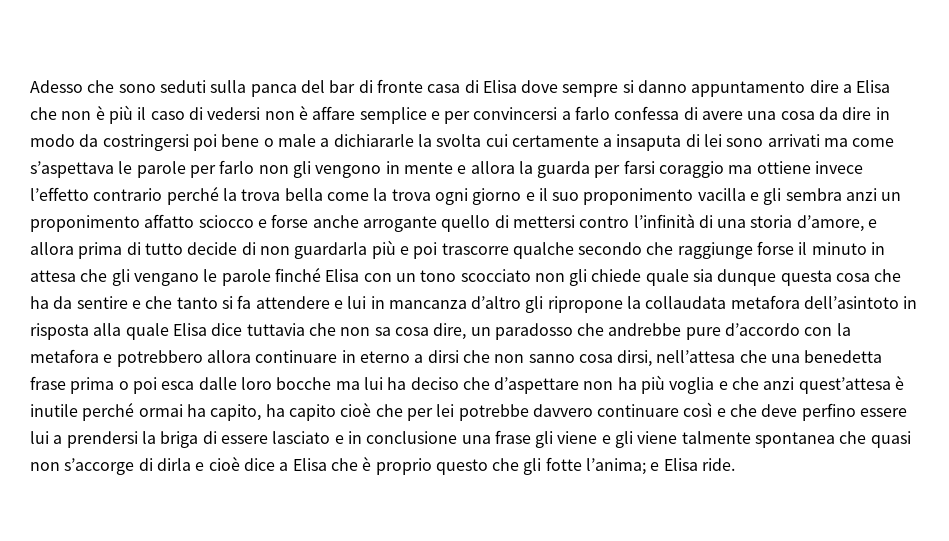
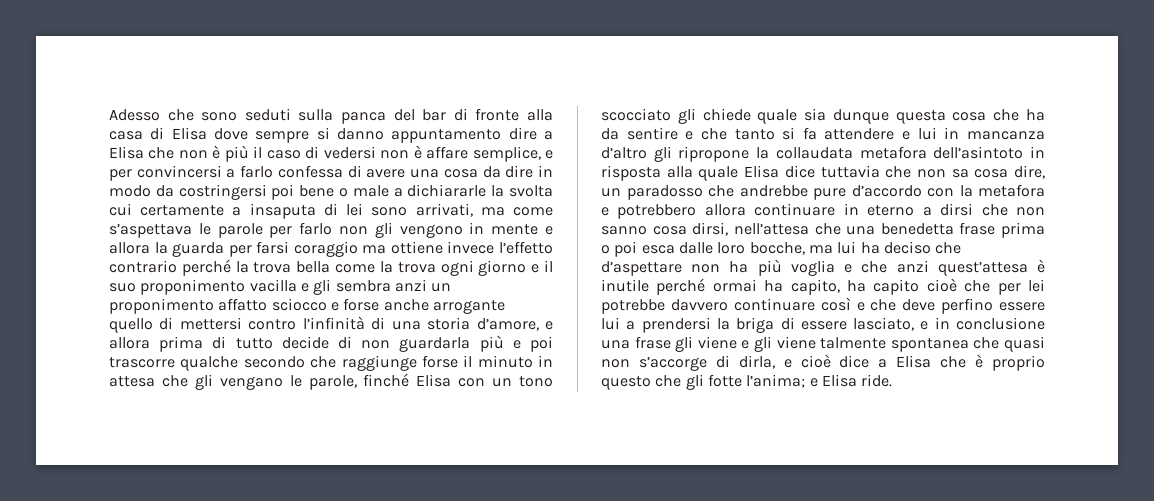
(423, 86) none -> [527,109,554,121] alla
[359,107,427,124] semplice -> [472,146,541,162] semplice,
[767,134,820,147] arrivati -> [415,203,473,217] arrivati,
[221,269,271,286] parole -> [308,375,357,390] parole,
[534,273,565,282] non -> (671, 114) none
[276,377,332,390] bocche -> [749,242,805,255] bocche,
[272,431,331,444] lasciato -> [853,317,915,331] lasciato,
[156,458,191,471] dirla -> [738,355,775,369] dirla,

